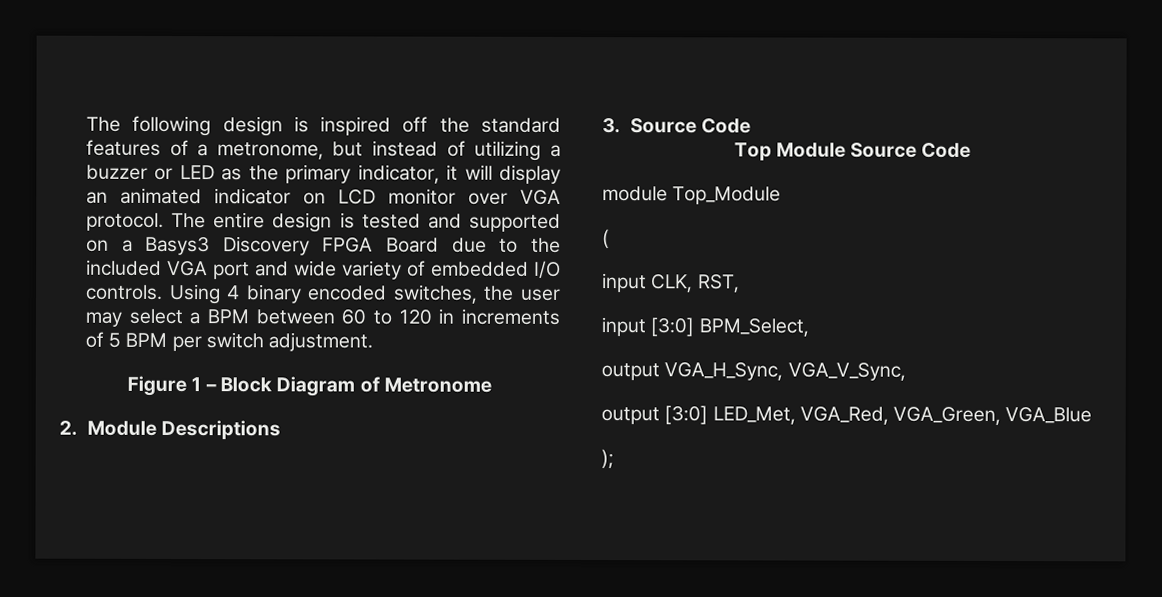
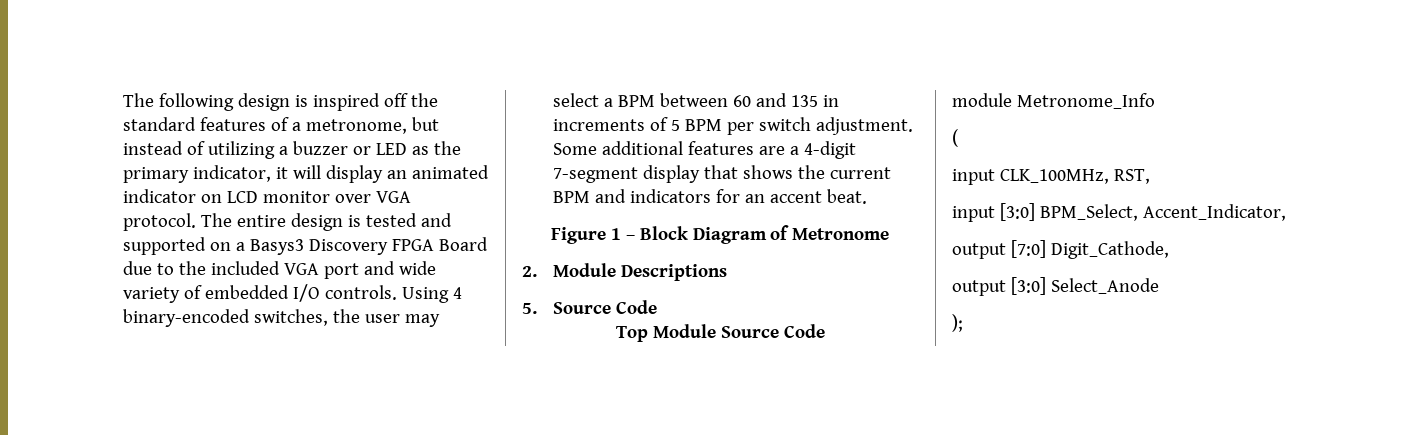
[245,284,388,304] binary encoded -> [122,309,250,327] binary-encoded
[372,309,432,325] to 120 -> [755,93,818,107] and 135
(374, 342) none -> [552,141,856,159] [552,165,891,183] [552,189,867,204] Some additional features are a 4-digit 7-segment display that shows the current BPM and indicators for an accent beat.
[602,118,621,134] 3. -> [522,303,537,314] 5.
[672,186,782,205] Top_Module -> [1016,93,1155,109] Metronome_Info
[651,274,694,293] CLK, -> [999,169,1109,184] CLK_100MHz,
[601,362,906,381] // output VGA_H_Sync, VGA_V_Sync, -> [1142,204,1286,221] [952,240,1169,259] Accent_Indicator, // output [7:0] Digit_Cathode,
[712,406,1093,426] LED_Met, VGA_Red, VGA_Green, VGA_Blue -> [1050,278,1159,294] Select_Anode

